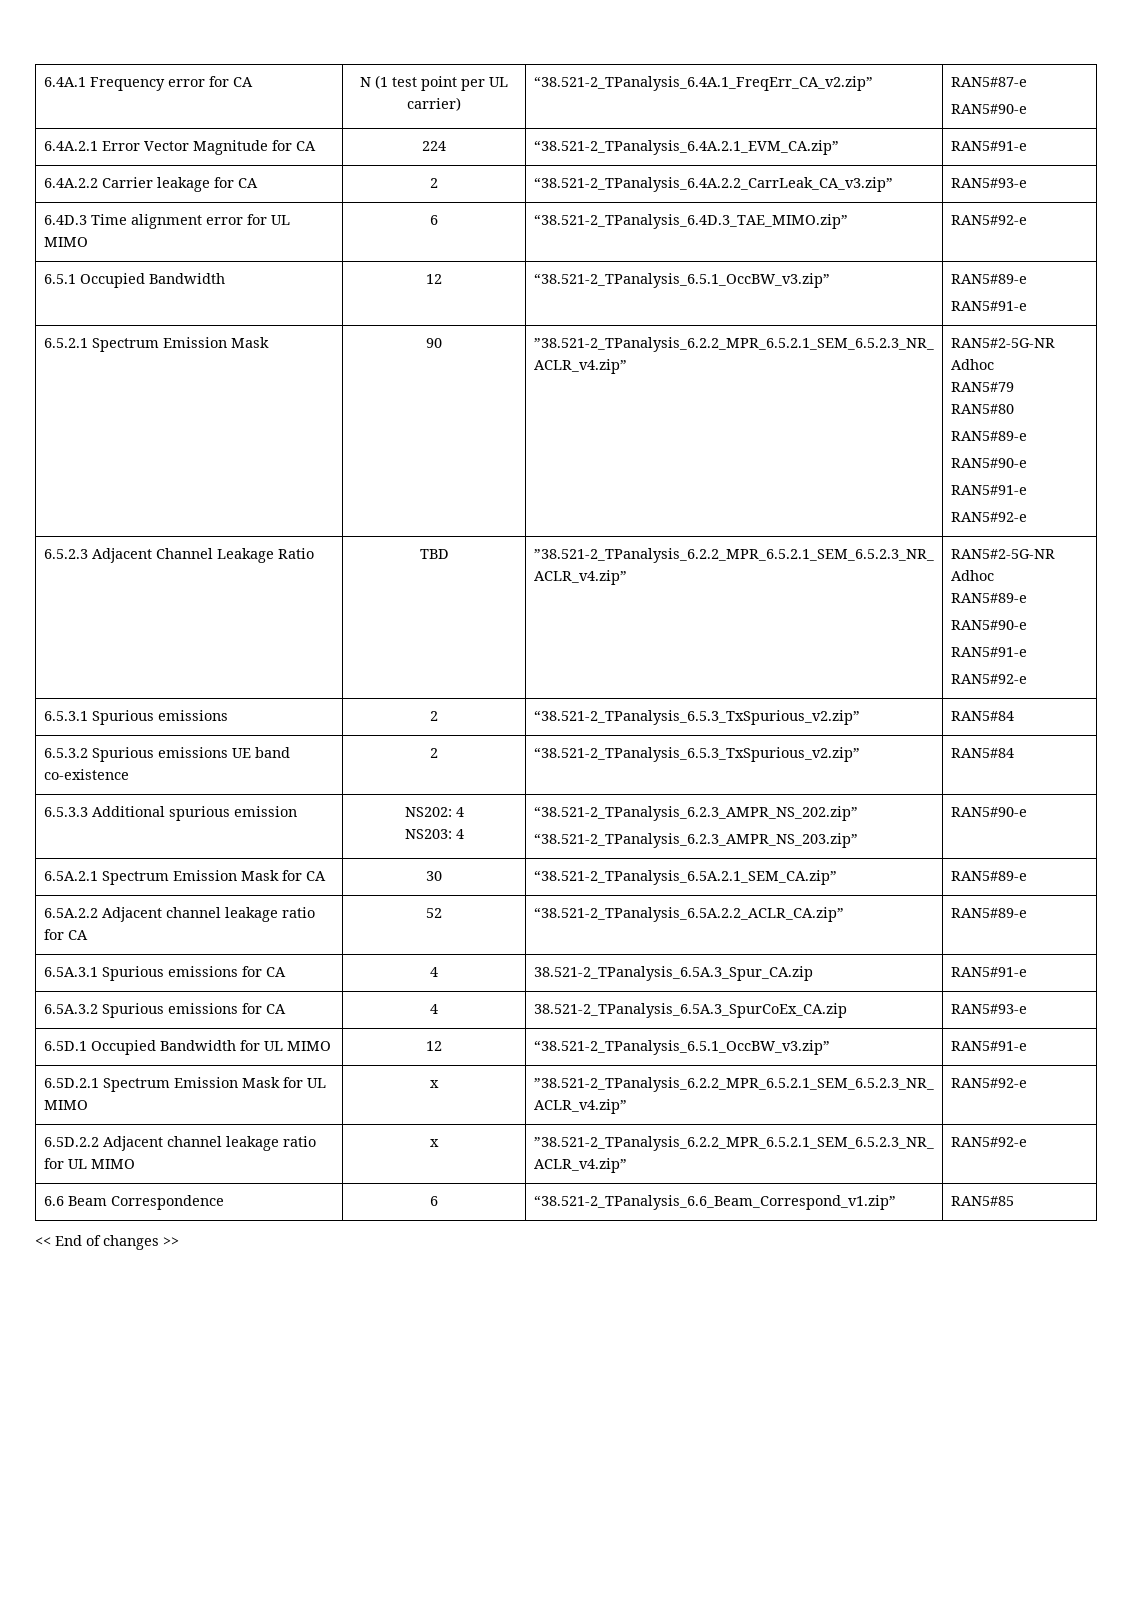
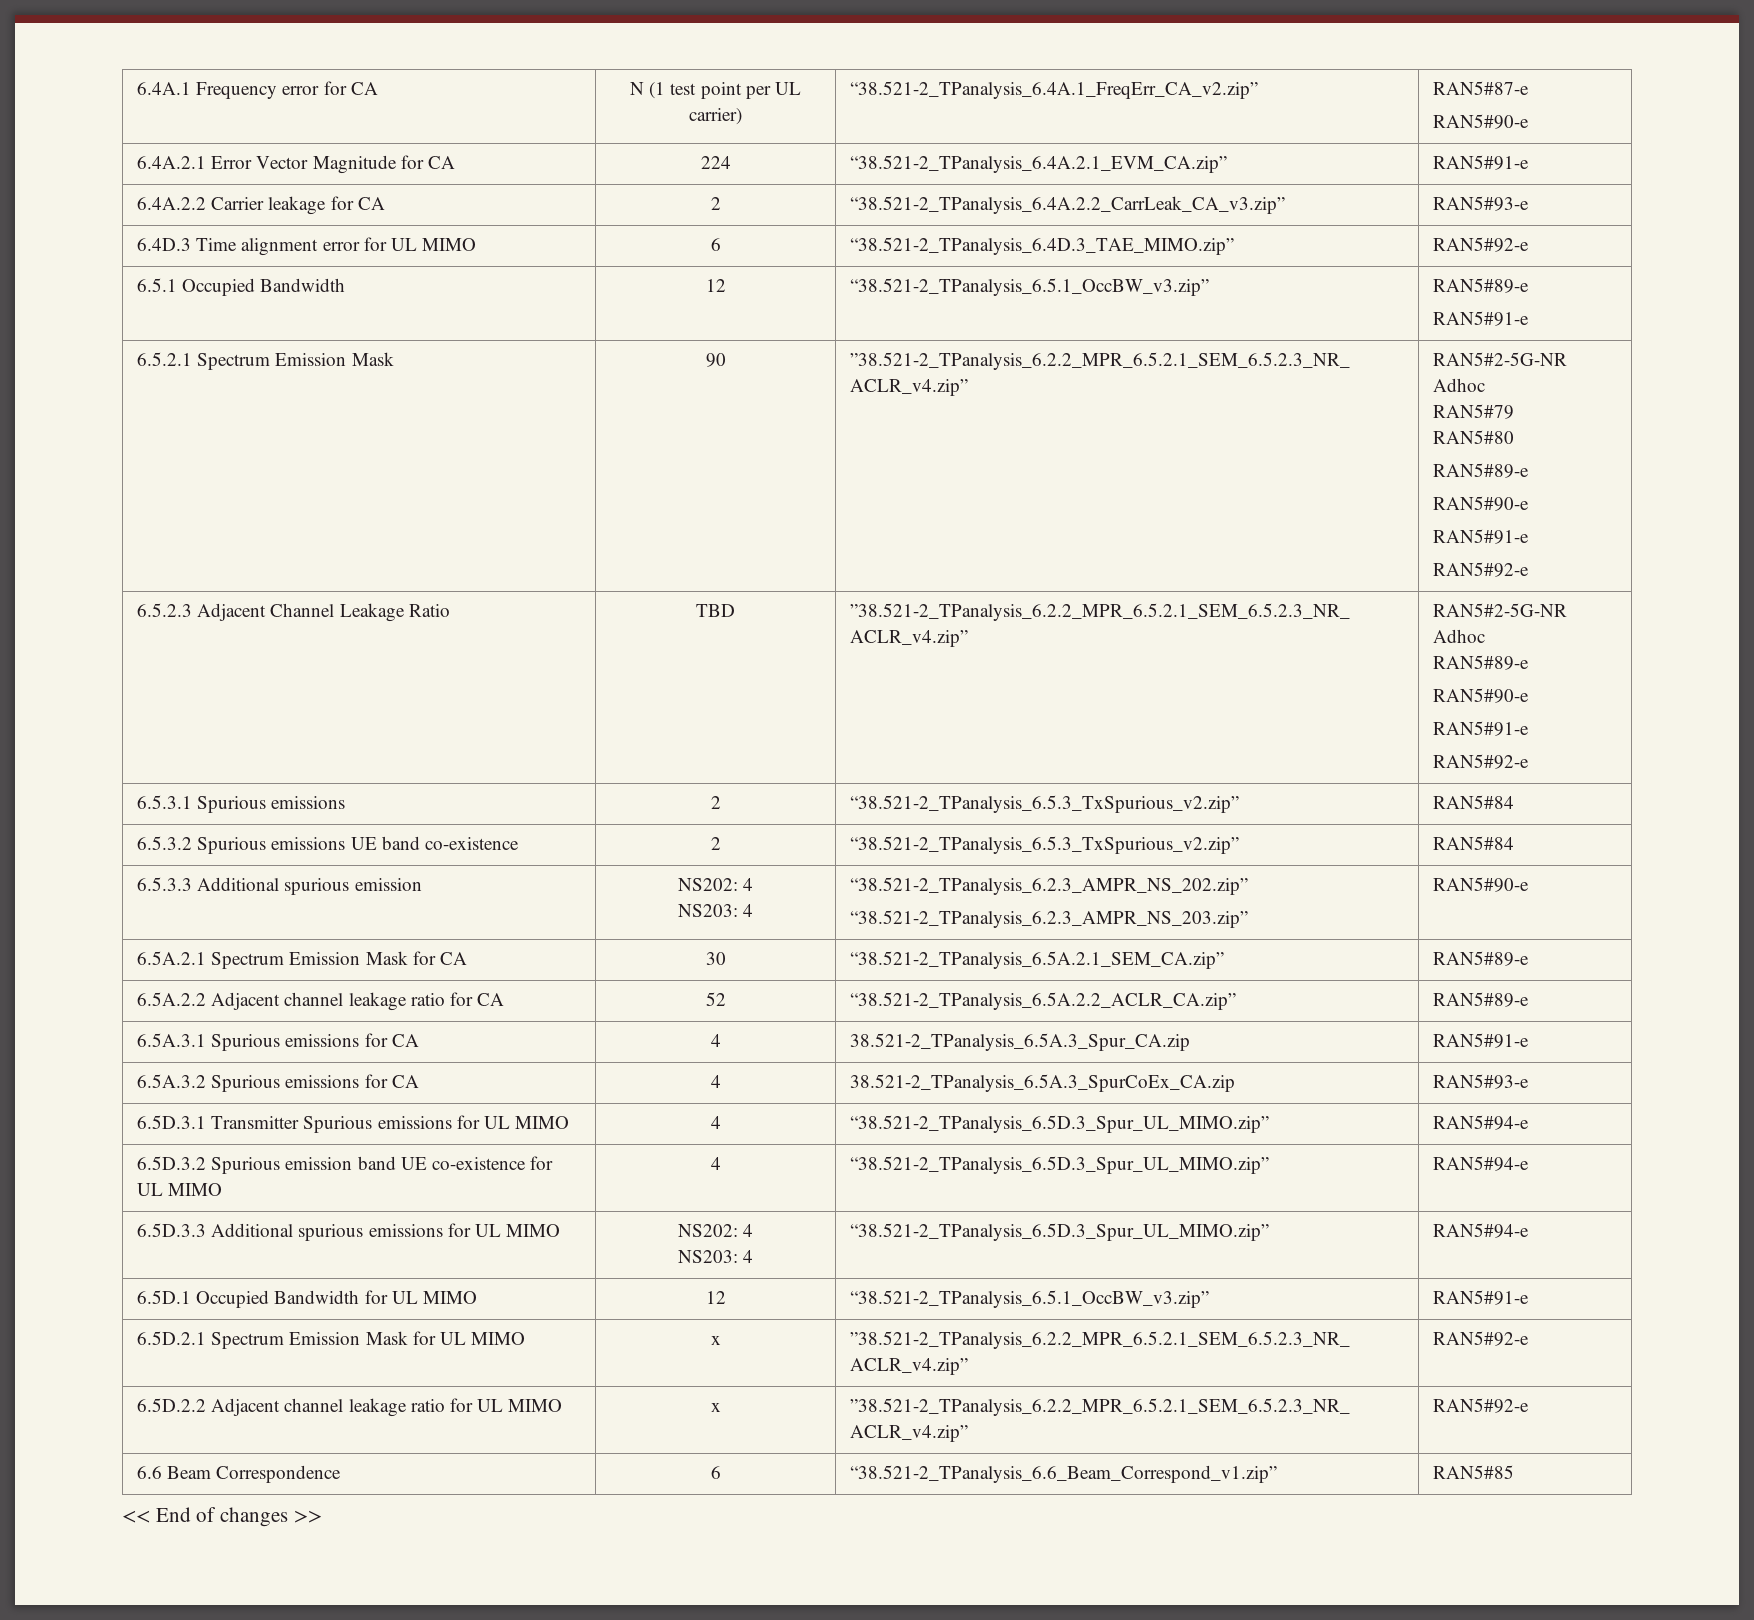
(1027, 1009) none -> [137,1115,569,1133] [710,1116,721,1129] [850,1115,1270,1133] [1433,1115,1530,1130] [137,1156,553,1174] [137,1183,223,1196] [710,1157,721,1170] [850,1156,1270,1174] [1433,1156,1530,1171] [137,1223,560,1241] [677,1224,754,1237] [677,1250,754,1263] [850,1223,1270,1241] [1433,1223,1530,1238] // 6.5D.3.1 Transmitter Spurious emissions for UL MIMO | 4 | “38.521-2_TPanalysis_6.5D.3_Spur_UL_MIMO.zip” | RAN5#94-e // 6.5D.3.2 Spurious emission band UE co-existence for UL MIMO | 4 | “38.521-2_TPanalysis_6.5D.3_Spur_UL_MIMO.zip” | RAN5#94-e // 6.5D.3.3 Additional spurious emissions for UL MIMO | NS202: 4 // NS203: 4 | “38.521-2_TPanalysis_6.5D.3_Spur_UL_MIMO.zip” | RAN5#94-e

